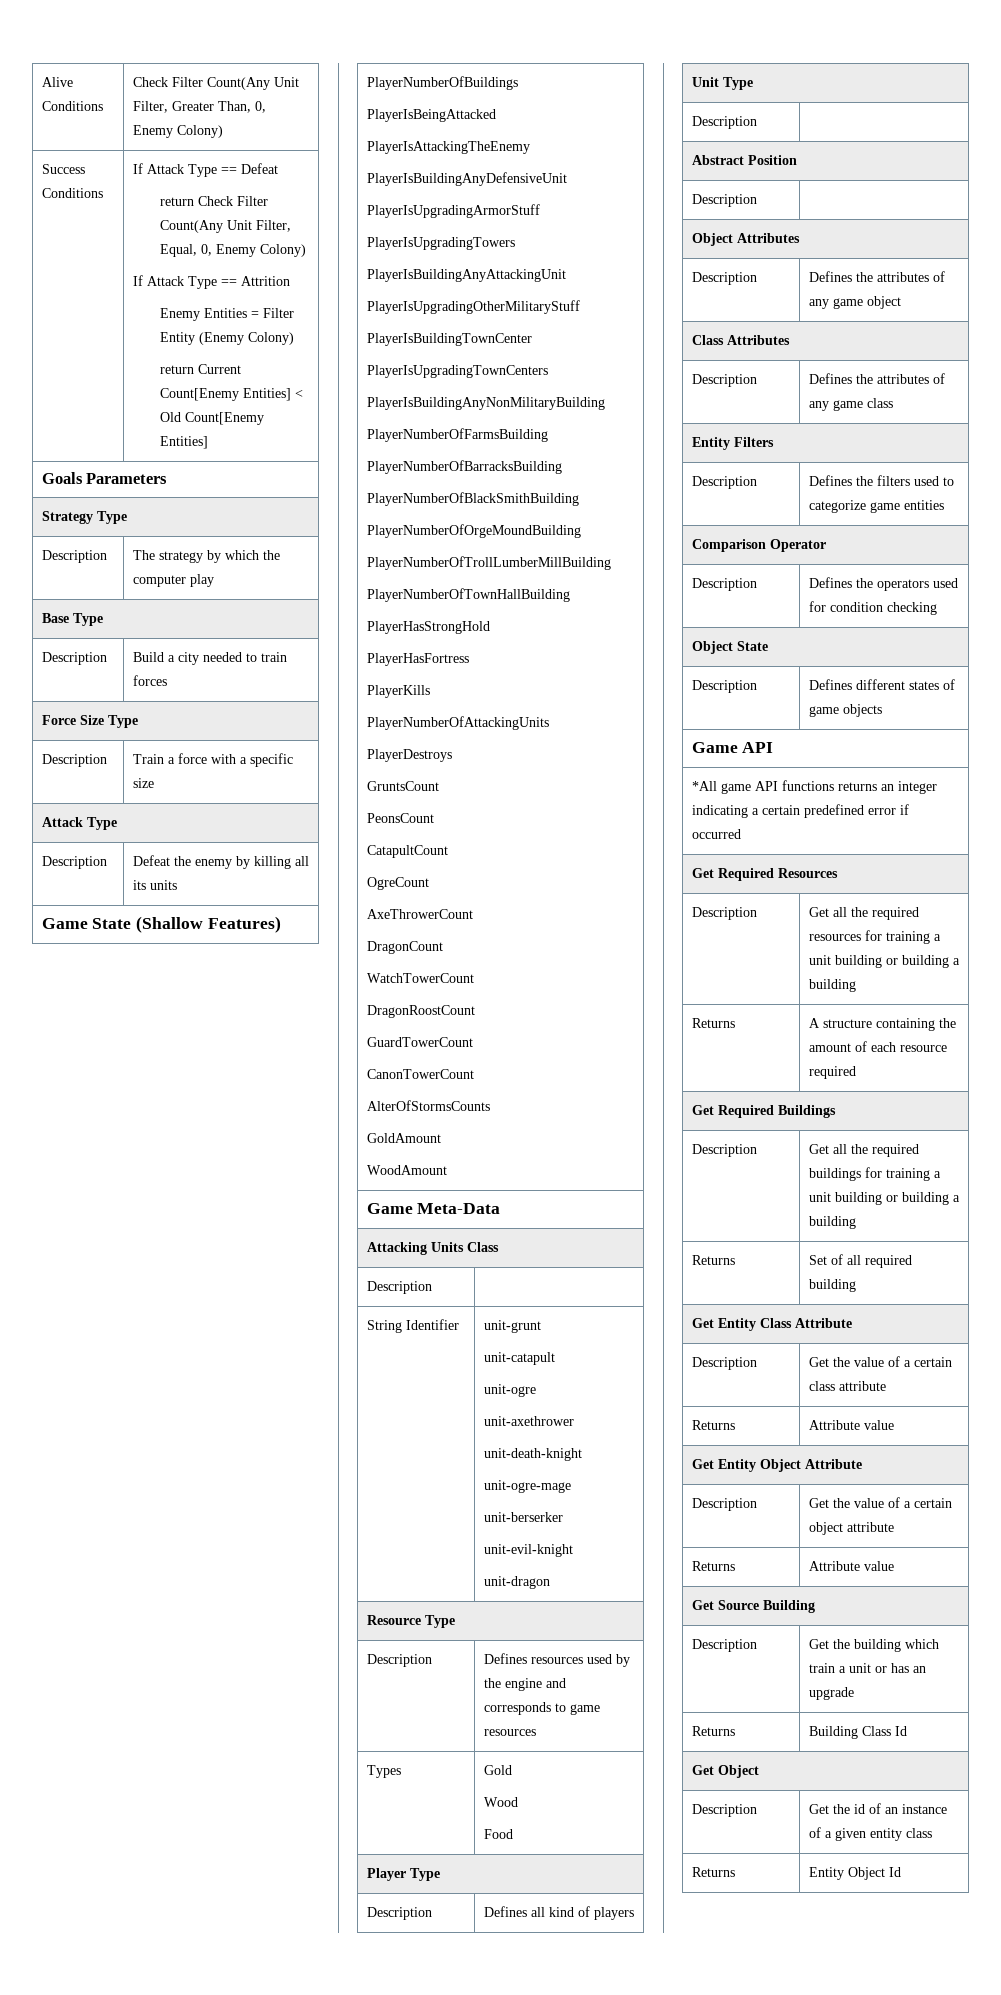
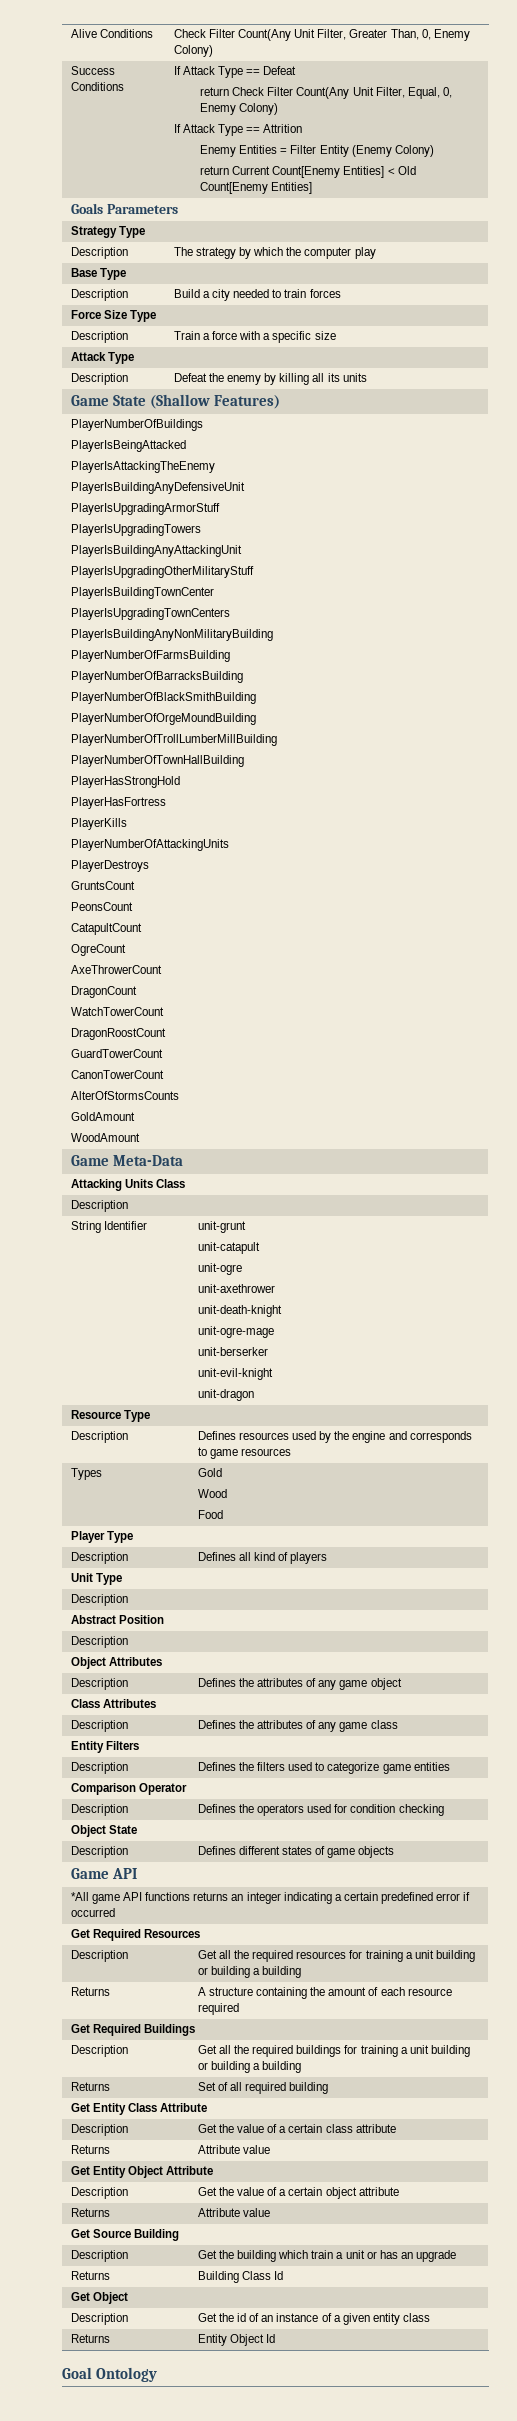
(901, 1872) none -> [62,2367,157,2382] // Goal Ontology

